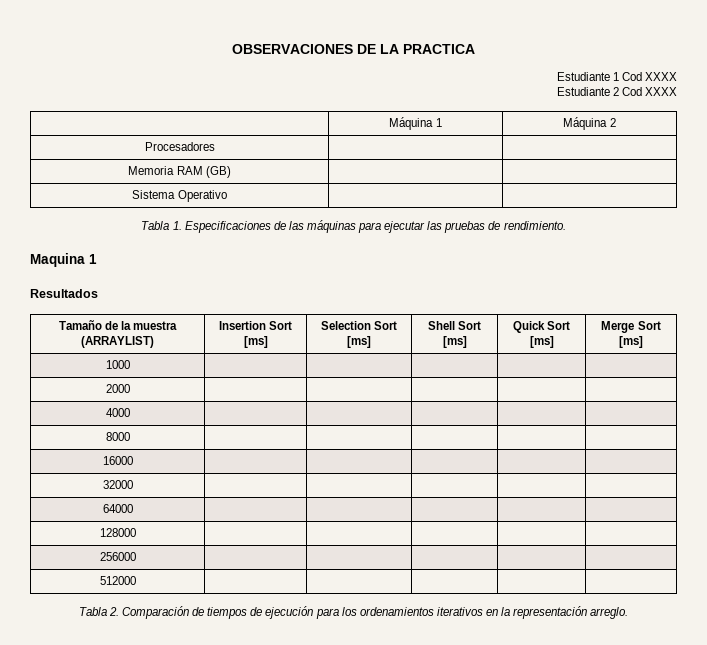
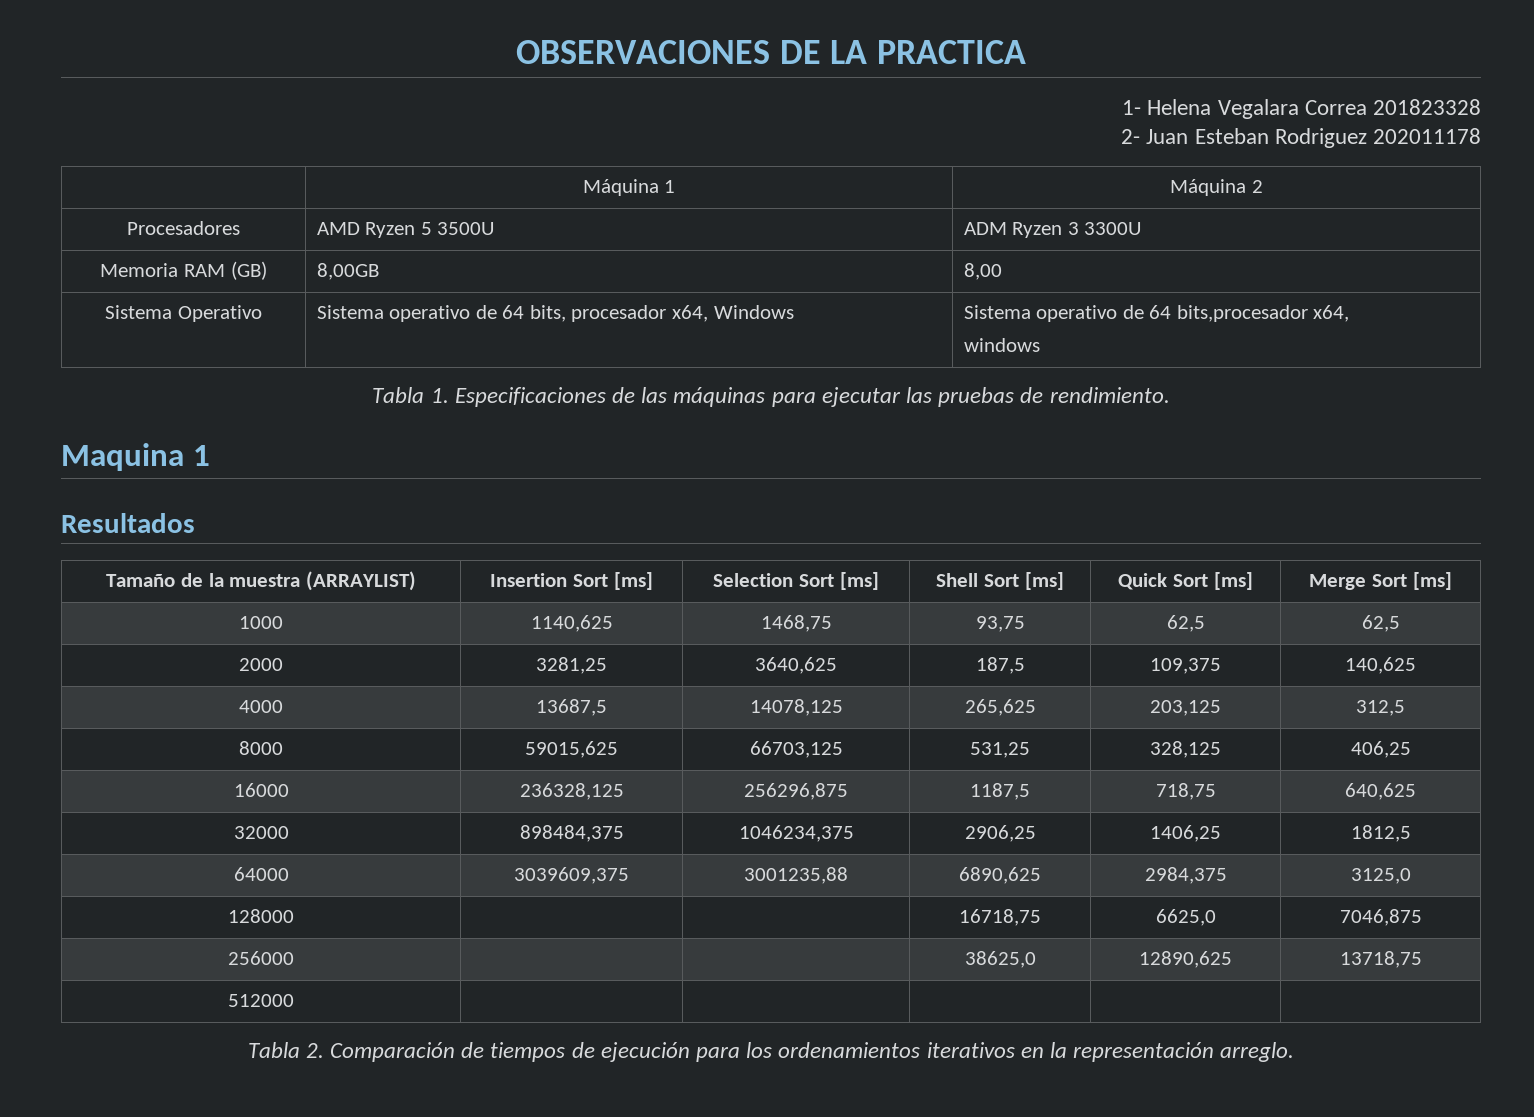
[556,72,677,81] [556,87,677,96] Estudiante 1 Cod XXXX // Estudiante 2 Cod XXXX -> [1122,99,1481,119] [1121,128,1481,148] 1- Helena Vegalara Correa 201823328 // 2- Juan Esteban Rodriguez 202011178
(215, 146) | -> [316,222,495,238] [963,222,1142,238] AMD Ryzen 5 3500U | ADM Ryzen 3 3300U
(231, 172) | -> [316,263,379,280] [963,263,1002,280] 8,00GB | 8,00
(227, 196) | -> [316,305,794,322] [963,305,1350,322] [963,338,1040,352] Sistema operativo de 64 bits, procesador x64, Windows | Sistema operativo de 64 bits,procesador x64, // windows
[105,384,130,393] [105,408,130,417] [105,432,130,441] [102,456,133,465] [102,480,133,489] [102,504,133,513] [99,528,136,537] [99,552,136,561] | | | | // 2000 | | | | | // 4000 | | | | | // 8000 | | | | | // 16000 | | | | | // 32000 | | | | | // 64000 | | | | | // 128000 | | | | | // 256000 | | | | | -> [530,615,613,632] [760,615,832,632] [975,616,1025,632] [1166,615,1205,632] [1361,615,1400,632] [239,658,283,671] [536,657,607,674] [755,657,837,674] [975,657,1025,674] [1150,658,1221,674] [1345,657,1416,674] [239,700,283,713] [536,699,607,716] [749,699,843,716] [964,699,1036,716] [1150,700,1221,716] [1356,700,1405,716] [239,741,283,755] [525,741,618,758] [749,741,843,758] [970,742,1030,758] [1150,741,1221,758] [1350,741,1411,758] [233,783,289,797] [519,783,624,800] [744,783,848,800] [970,783,1030,800] [1155,783,1216,800] [1345,783,1416,800] [233,826,289,839] [519,825,624,842] [738,825,854,842] [964,825,1036,842] [1150,825,1221,842] [1350,825,1411,842] [233,867,289,881] [514,867,629,884] [744,867,848,884] [959,867,1041,884] [1144,867,1227,884] [1350,868,1411,884] [228,909,294,923] [959,909,1041,926] [1155,909,1216,926] [1339,909,1422,926] [228,951,294,965] [964,951,1036,968] [1139,951,1232,968] [1339,951,1422,968] 1140,625 | 1468,75 | 93,75 | 62,5 | 62,5 // 2000 | 3281,25 | 3640,625 | 187,5 | 109,375 | 140,625 // 4000 | 13687,5 | 14078,125 | 265,625 | 203,125 | 312,5 // 8000 | 59015,625 | 66703,125 | 531,25 | 328,125 | 406,25 // 16000 | 236328,125 | 256296,875 | 1187,5 | 718,75 | 640,625 // 32000 | 898484,375 | 1046234,375 | 2906,25 | 1406,25 | 1812,5 // 64000 | 3039609,375 | 3001235,88 | 6890,625 | 2984,375 | 3125,0 // 128000 | | | 16718,75 | 6625,0 | 7046,875 // 256000 | | | 38625,0 | 12890,625 | 13718,75

